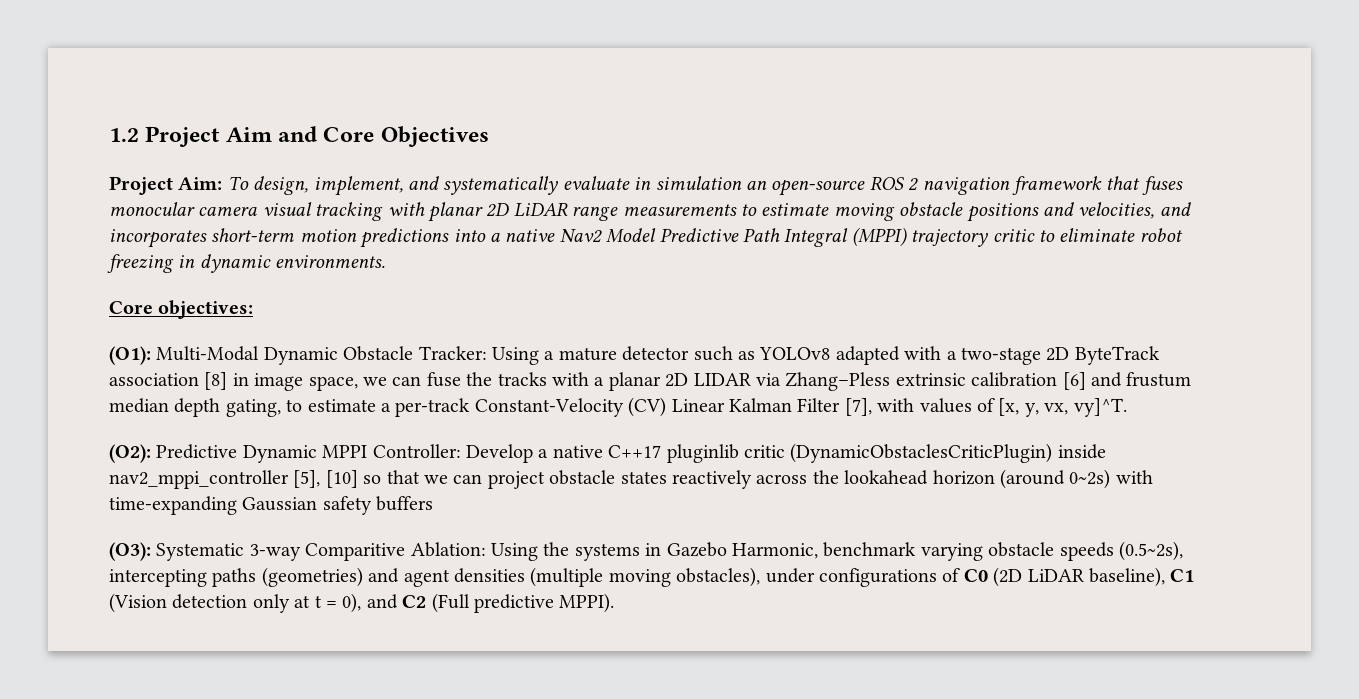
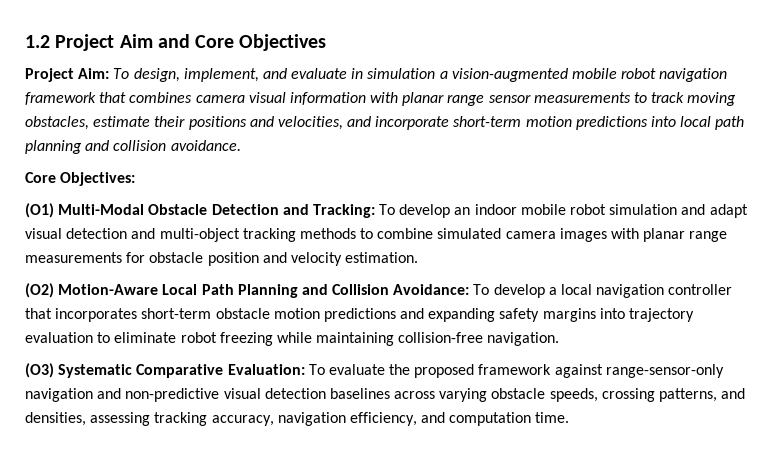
[443,176,559,195] systematically -> (287, 73) none
[745,176,920,196] an open-source ROS 2 -> [439,68,657,82] a vision-augmented mobile robot
[1141,176,1183,195] [109,202,195,216] fuses monocular -> [129,92,193,103] combines
[315,202,964,222] tracking with planar 2D LiDAR range measurements to estimate moving obstacle -> [289,92,737,106] [25,116,186,130] information with planar range sensor measurements to track moving obstacles, estimate their
[109,229,207,248] incorporates -> [375,116,450,130] incorporate
[490,227,1183,247] [107,254,386,273] [109,300,254,319] [109,346,1160,365] [109,372,1192,391] [109,397,1127,417] [109,443,1106,463] [109,469,1153,489] [109,496,434,515] [109,541,1183,561] [109,567,1195,587] [109,593,615,613] a native Nav2 Model Predictive Path Integral (MPPI) trajectory critic to eliminate robot freezing in dynamic environments. // Core objectives: // (O1): Multi-Modal Dynamic Obstacle Tracker: Using a mature detector such as YOLOv8 adapted with a two-stage 2D ByteTrack association [8] in image space, we can fuse the tracks with a planar 2D LIDAR via Zhang–Pless extrinsic calibration [6] and frustum median depth gating, to estimate a per-track Constant-Velocity (CV) Linear Kalman Filter [7], with values of [x, y, vx, vy]^T. // (O2): Predictive Dynamic MPPI Controller: Develop a native C++17 pluginlib critic (DynamicObstaclesCriticPlugin) inside nav2_mppi_controller [5], [10] so that we can project obstacle states reactively across the lookahead horizon (around 0~2s) with time-expanding Gaussian safety buffers // (O3): Systematic 3-way Comparitive Ablation: Using the systems in Gazebo Harmonic, benchmark varying obstacle speeds (0.5~2s), intercepting paths (geometries) and agent densities (multiple moving obstacles), under configurations of C0 (2D LiDAR baseline), C1 (Vision detection only at t = 0), and C2 (Full predictive MPPI). -> [680,116,745,130] [25,140,241,154] [25,172,136,186] [25,203,748,218] [25,228,728,242] [25,252,419,266] [25,283,733,298] [25,308,695,322] [25,332,560,346] [25,363,724,378] [25,388,746,402] [25,412,570,426] local path planning and collision avoidance. // Core Objectives: // (O1) Multi-Modal Obstacle Detection and Tracking: To develop an indoor mobile robot simulation and adapt visual detection and multi-object tracking methods to combine simulated camera images with planar range measurements for obstacle position and velocity estimation. // (O2) Motion-Aware Local Path Planning and Collision Avoidance: To develop a local navigation controller that incorporates short-term obstacle motion predictions and expanding safety margins into trajectory evaluation to eliminate robot freezing while maintaining collision-free navigation. // (O3) Systematic Comparative Evaluation: To evaluate the proposed framework against range-sensor-only navigation and non-predictive visual detection baselines across varying obstacle speeds, crossing patterns, and densities, assessing tracking accuracy, navigation efficiency, and computation time.

